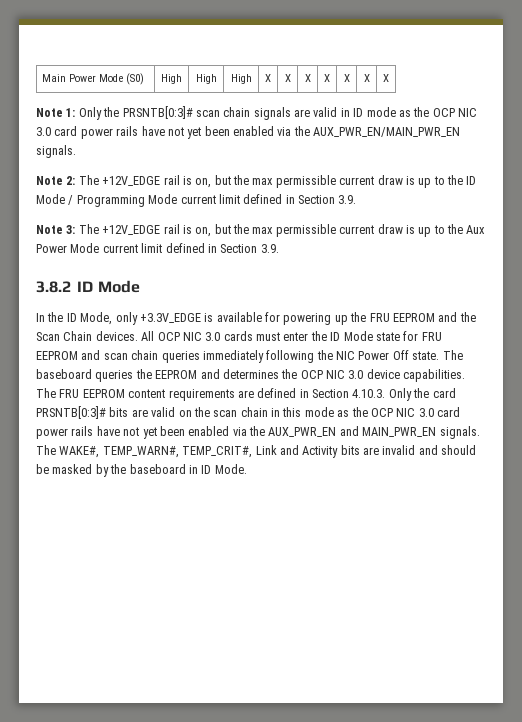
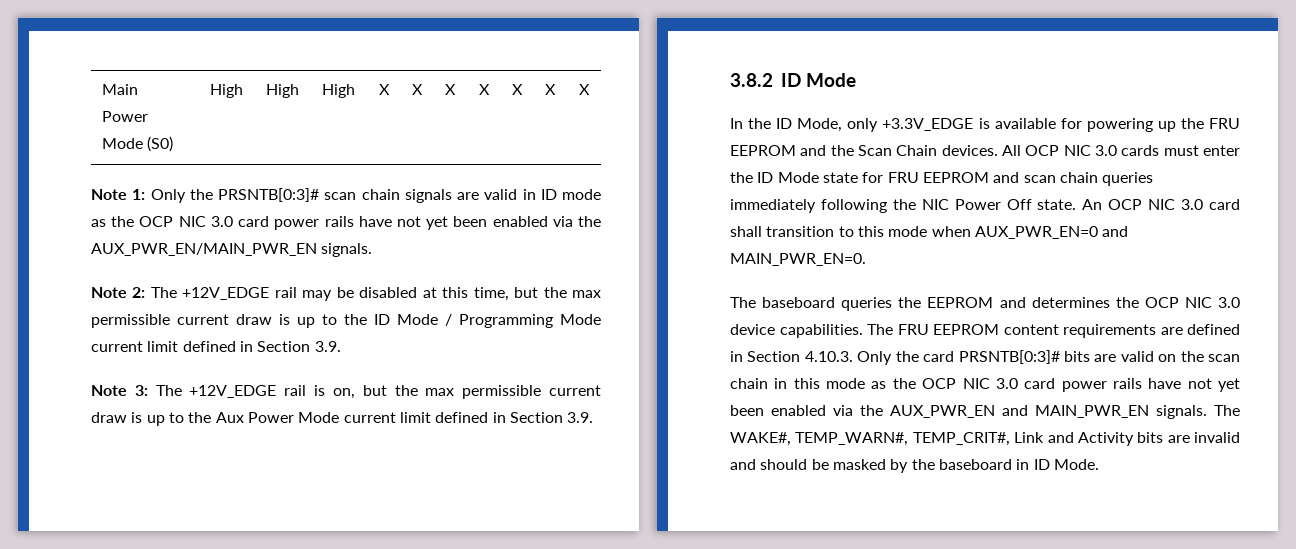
[182,176,212,188] is on, -> [302,287,509,301] may be disabled at this time,
(440, 355) none -> [1082,199,1241,210] [730,226,1129,239] [730,253,866,266] An OCP NIC 3.0 card shall transition to this mode when AUX_PWR_EN=0 and MAIN_PWR_EN=0. //

